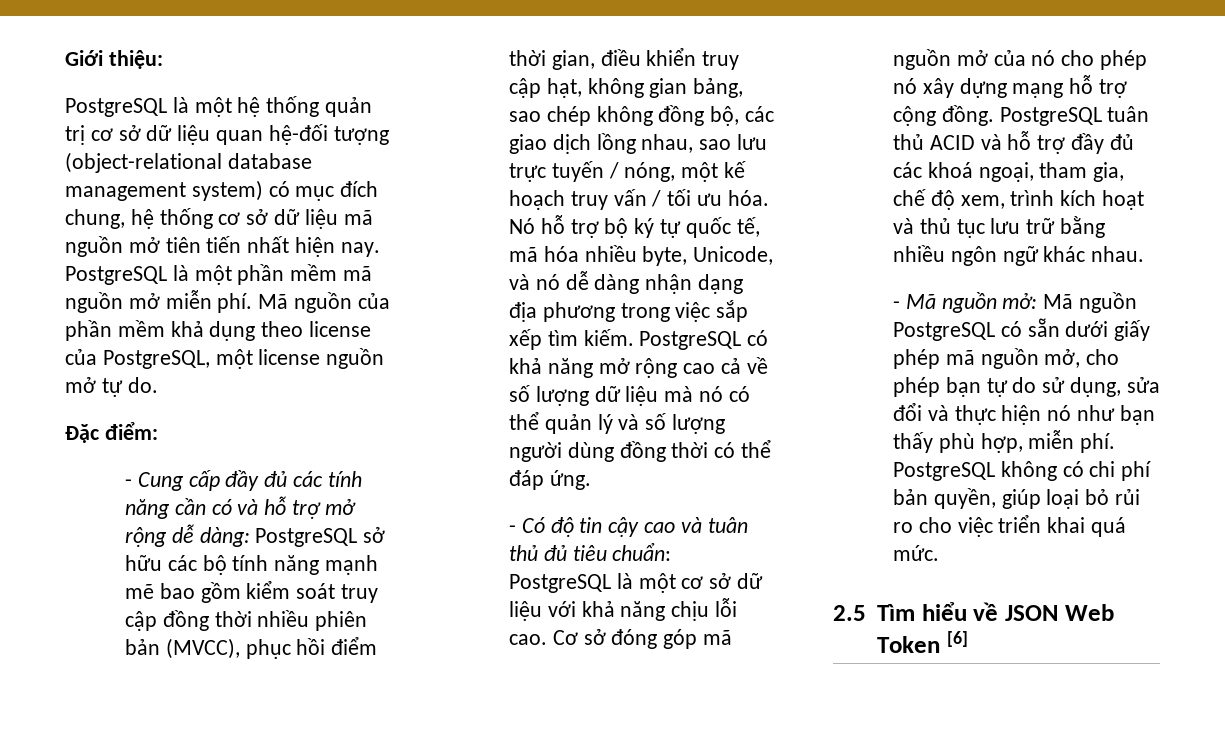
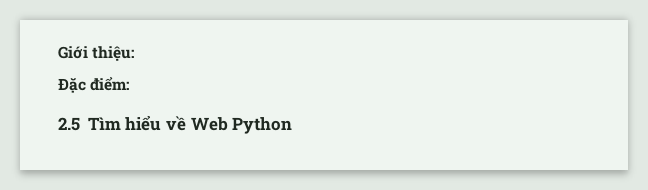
[65,96,373,117] [65,124,389,145] [65,152,312,173] [65,180,379,201] [65,208,373,229] [65,236,380,257] [65,264,373,285] [65,290,390,313] [65,320,372,341] [65,348,385,369] [65,377,158,397] [65,422,158,443] [125,470,362,491] [125,496,356,519] [125,524,386,547] [125,555,379,575] [125,581,379,603] [125,610,368,631] [125,637,378,659] [509,48,740,70] [509,78,744,98] [509,105,775,126] [509,133,768,154] [509,161,747,182] [509,189,769,210] [509,215,760,238] [509,245,774,266] [509,271,744,294] [509,300,749,322] [509,329,769,350] [509,357,768,378] [509,385,750,406] [509,412,726,434] [509,440,772,462] [509,470,591,490] [509,517,748,537] [509,543,672,561] [509,573,764,593] [509,598,738,621] [509,629,733,649] [893,49,1148,70] [893,75,1128,98] [893,105,1150,126] [893,131,1134,154] [893,162,1125,182] [893,189,1145,210] [893,216,1106,238] [893,245,1145,266] [893,292,1138,313] [893,318,1151,341] [893,348,1120,369] [893,377,1160,397] [893,403,1155,425] [893,430,1116,453] [893,461,1152,481] [893,488,1141,509] [893,515,1127,537] [893,545,940,561] PostgreSQL là một hệ thống quản trị cơ sở dữ liệu quan hệ-đối tượng (object-relational database management system) có mục đích chung, hệ thống cơ sở dữ liệu mã nguồn mở tiên tiến nhất hiện nay. PostgreSQL là một phần mềm mã nguồn mở miễn phí. Mã nguồn của phần mềm khả dụng theo license của PostgreSQL, một license nguồn mở tự do. // Đặc điểm: // - Cung cấp đầy đủ các tính năng cần có và hỗ trợ mở rộng dễ dàng: PostgreSQL sở hữu các bộ tính năng mạnh mẽ bao gồm kiểm soát truy cập đồng thời nhiều phiên bản (MVCC), phục hồi điểm thời gian, điều khiển truy cập hạt, không gian bảng, sao chép không đồng bộ, các giao dịch lồng nhau, sao lưu trực tuyến / nóng, một kế hoạch truy vấn / tối ưu hóa. Nó hỗ trợ bộ ký tự quốc tế, mã hóa nhiều byte, Unicode, và nó dễ dàng nhận dạng địa phương trong việc sắp xếp tìm kiếm. PostgreSQL có khả năng mở rộng cao cả về số lượng dữ liệu mà nó có thể quản lý và số lượng người dùng đồng thời có thể đáp ứng. // - Có độ tin cậy cao và tuân thủ đủ tiêu chuẩn: PostgreSQL là một cơ sở dữ liệu với khả năng chịu lỗi cao. Cơ sở đóng góp mã nguồn mở của nó cho phép nó xây dựng mạng hỗ trợ cộng đồng. PostgreSQL tuân thủ ACID và hỗ trợ đầy đủ các khoá ngoại, tham gia, chế độ xem, trình kích hoạt và thủ tục lưu trữ bằng nhiều ngôn ngữ khác nhau. // - Mã nguồn mở: Mã nguồn PostgreSQL có sẵn dưới giấy phép mã nguồn mở, cho phép bạn tự do sử dụng, sửa đổi và thực hiện nó như bạn thấy phù hợp, miễn phí. PostgreSQL không có chi phí bản quyền, giúp loại bỏ rủi ro cho việc triển khai quá mức. -> [58,77,130,93] Đặc điểm:
[1005,604,1114,621] [876,631,968,653] JSON Web Token [6] -> [190,117,293,134] Web Python

